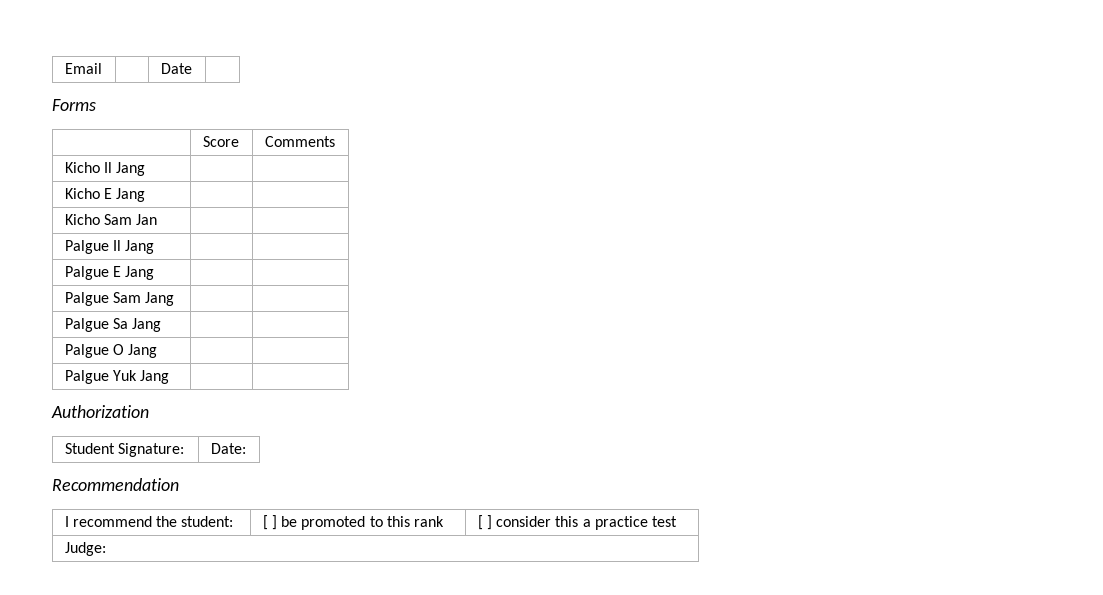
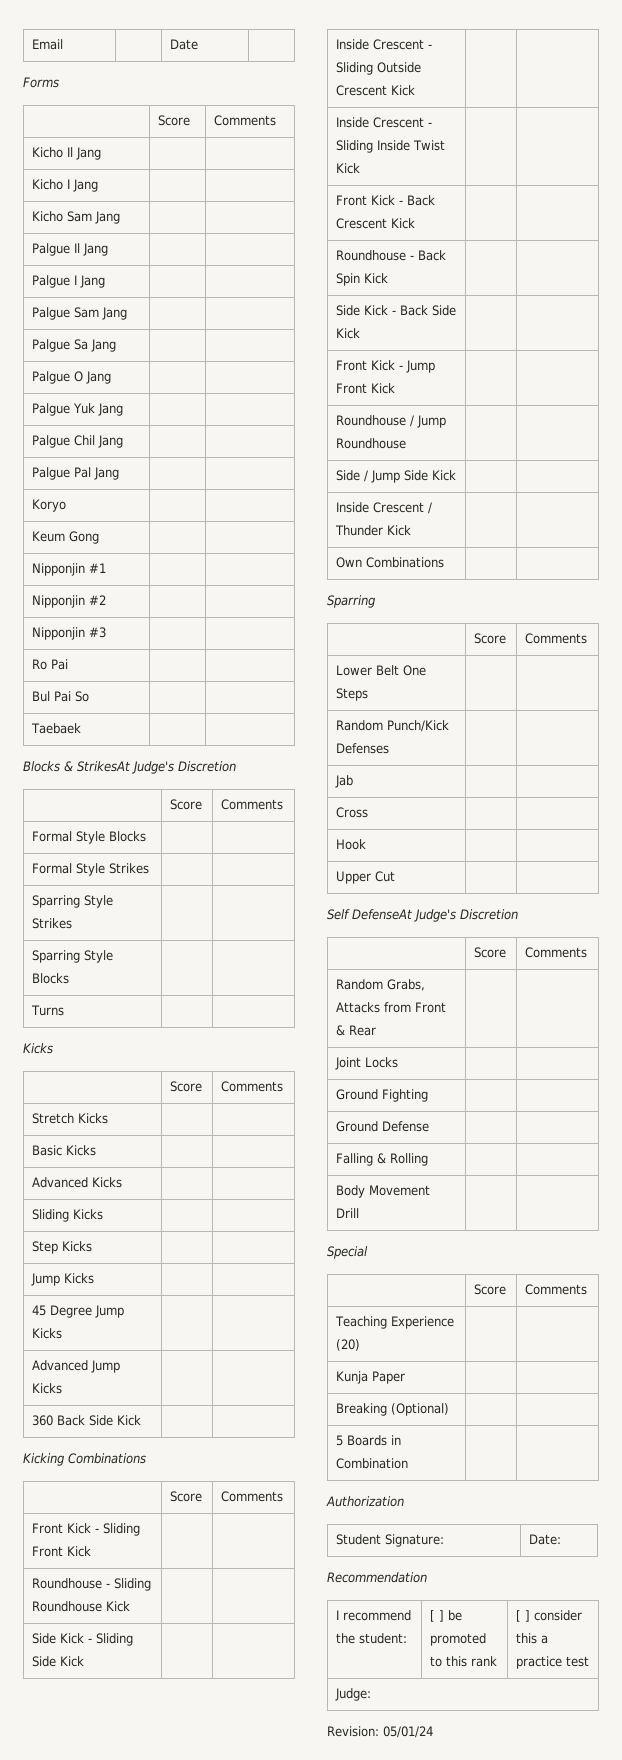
[103,188,112,199] E -> [67,179,71,189] I
[136,214,158,225] Jan -> [95,211,121,224] Jang
[112,266,121,277] E -> [74,275,78,285] I
(170, 377) none -> [32,435,124,448] [32,467,120,480] [32,499,67,512] [32,531,100,544] [32,563,107,576] [32,595,107,608] [32,627,107,640] [32,659,69,670] [32,691,90,702] [31,723,82,734] [23,761,236,774] [170,799,203,810] [221,799,284,810] [32,831,147,844] [32,863,150,876] [32,895,114,908] [32,918,73,929] [32,950,114,963] [32,973,70,984] [31,1005,65,1016] [23,1043,53,1054] [170,1081,203,1092] [221,1081,284,1092] [32,1113,109,1124] [32,1145,97,1156] [32,1177,123,1188] [32,1209,104,1222] [32,1241,93,1254] [31,1273,95,1286] [32,1305,125,1318] [32,1328,63,1339] [32,1360,121,1373] [32,1383,63,1394] [32,1415,142,1426] [23,1453,146,1466] [170,1491,203,1502] [221,1491,284,1502] [32,1523,141,1536] [32,1546,92,1557] [32,1578,152,1591] [32,1601,131,1612] [32,1633,134,1646] [32,1656,85,1667] [336,39,433,50] [336,62,422,75] [336,85,416,96] [336,117,433,128] [336,140,446,153] [336,163,361,174] [336,195,436,206] [336,218,416,229] [336,250,447,261] [336,273,389,286] [336,305,457,316] [336,328,361,339] [336,360,436,373] [336,383,396,394] [336,415,447,428] [336,438,407,449] [336,470,457,483] [336,502,433,514] [335,525,412,536] [336,557,445,568] [327,595,375,608] [474,633,507,644] [525,633,588,644] [336,665,427,676] [336,688,369,701] [336,720,450,732] [336,743,390,754] [335,775,354,788] [336,807,369,818] [336,839,367,850] [336,871,396,884] [327,909,518,922] [474,947,507,958] [525,947,588,958] [336,979,426,991] [336,1002,447,1013] [336,1025,377,1036] [335,1057,399,1070] [336,1089,429,1102] [336,1121,430,1132] [336,1153,429,1166] [336,1185,431,1198] [336,1208,360,1218] [327,1246,368,1259] [474,1284,507,1295] [525,1284,588,1295] [335,1316,455,1329] [336,1339,361,1351] [336,1371,406,1384] [336,1403,450,1416] [336,1435,402,1446] [336,1458,409,1469] // Palgue Chil Jang | | // Palgue Pal Jang | | // Koryo | | // Keum Gong | | // Nipponjin #1 | | // Nipponjin #2 | | // Nipponjin #3 | | // Ro Pai | | // Bul Pai So | | // Taebaek | | // Blocks & StrikesAt Judge's Discretion // | Score | Comments // Formal Style Blocks | | // Formal Style Strikes | | // Sparring Style Strikes | | // Sparring Style Blocks | | // Turns | | // Kicks // | Score | Comments // Stretch Kicks | | // Basic Kicks | | // Advanced Kicks | | // Sliding Kicks | | // Step Kicks | | // Jump Kicks | | // 45 Degree Jump Kicks | | // Advanced Jump Kicks | | // 360 Back Side Kick | | // Kicking Combinations // | Score | Comments // Front Kick - Sliding Front Kick | | // Roundhouse - Sliding Roundhouse Kick | | // Side Kick - Sliding Side Kick | | // Inside Crescent - Sliding Outside Crescent Kick | | // Inside Crescent - Sliding Inside Twist Kick | | // Front Kick - Back Crescent Kick | | // Roundhouse - Back Spin Kick | | // Side Kick - Back Side Kick | | // Front Kick - Jump Front Kick | | // Roundhouse / Jump Roundhouse | | // Side / Jump Side Kick | | // Inside Crescent / Thunder Kick | | // Own Combinations | | // Sparring // | Score | Comments // Lower Belt One Steps | | // Random Punch/Kick Defenses | | // Jab | | // Cross | | // Hook | | // Upper Cut | | // Self DefenseAt Judge's Discretion // | Score | Comments // Random Grabs, Attacks from Front & Rear | | // Joint Locks | | // Ground Fighting | | // Ground Defense | | // Falling & Rolling | | // Body Movement Drill | | // Special // | Score | Comments // Teaching Experience (20) | | // Kunja Paper | | // Breaking (Optional) | | // 5 Boards in Combination | |
(106, 549) none -> [327,1726,433,1738] // Revision: 05/01/24

